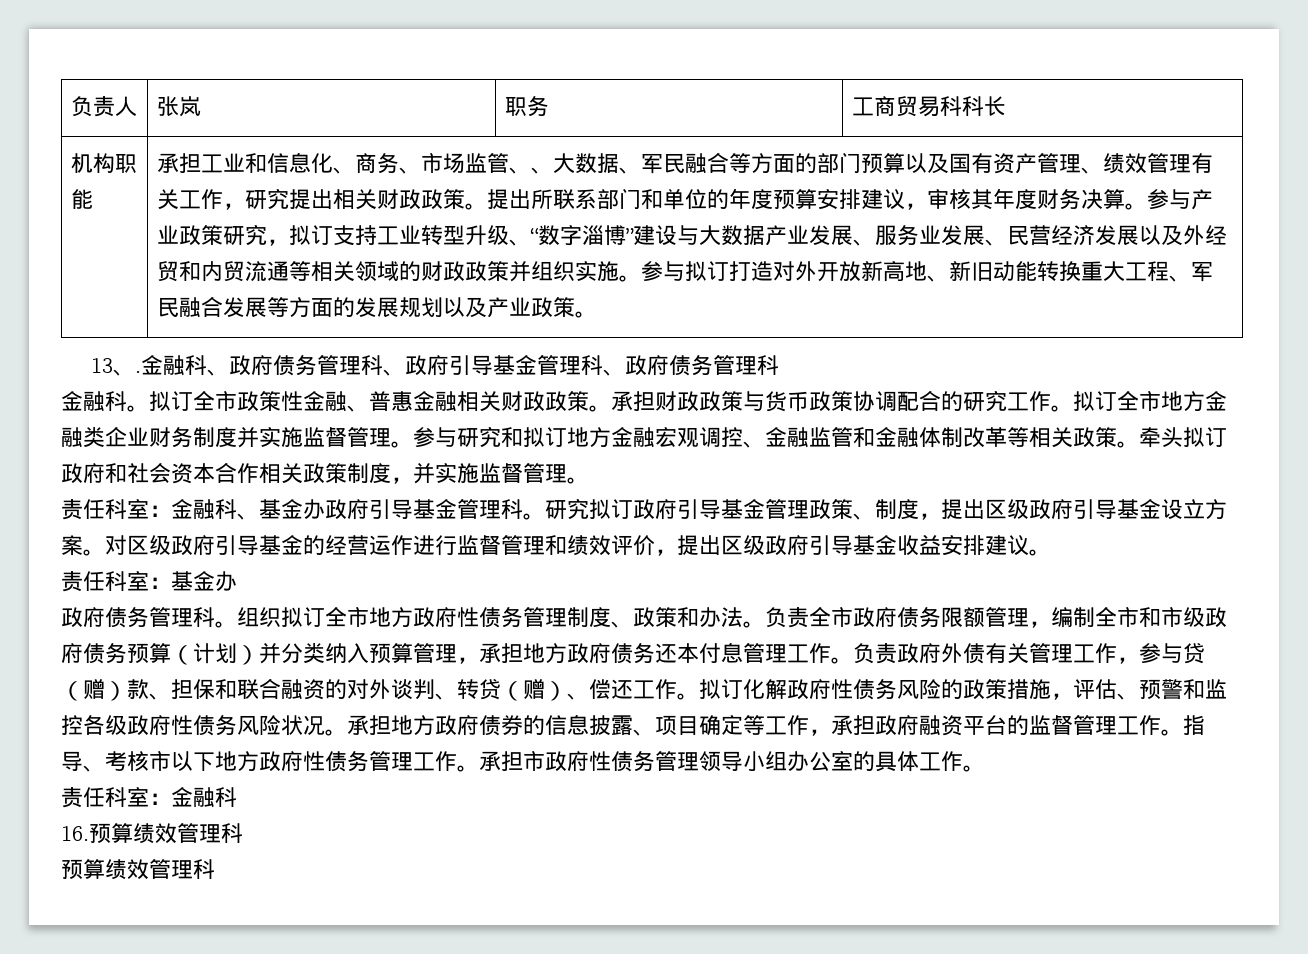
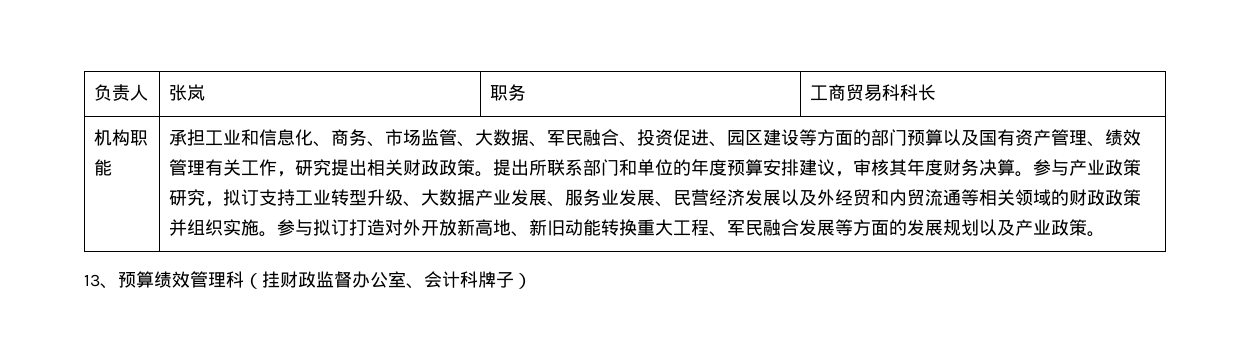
[531,167,554,174] 、 -> (476, 144) none
(730, 162) none -> [619,129,800,147] 、投资促进、园区建设
[530,225,700,246] “数字淄博”建设与 -> (422, 204) none
[135,355,780,376] [61,390,1227,412] [61,426,1227,448] [61,462,589,484] [61,498,1227,520] [61,534,1051,556] [61,571,237,592] [61,607,1227,628] [61,642,1205,665] [61,678,1227,701] [61,714,1205,736] [61,751,985,772] [61,787,237,808] [61,823,243,844] [61,859,215,880] .金融科、政府债务管理科、政府引导基金管理科、政府债务管理科 // 金融科。拟订全市政策性金融、普惠金融相关财政政策。承担财政政策与货币政策协调配合的研究工作。拟订全市地方金融类企业财务制度并实施监督管理。参与研究和拟订地方金融宏观调控、金融监管和金融体制改革等相关政策。牵头拟订政府和社会资本合作相关政策制度，并实施监督管理。 // 责任科室：金融科、基金办政府引导基金管理科。研究拟订政府引导基金管理政策、制度，提出区级政府引导基金设立方案。对区级政府引导基金的经营运作进行监督管理和绩效评价，提出区级政府引导基金收益安排建议。 // 责任科室：基金办 // 政府债务管理科。组织拟订全市地方政府性债务管理制度、政策和办法。负责全市政府债务限额管理，编制全市和市级政府债务预算（计划）并分类纳入预算管理，承担地方政府债务还本付息管理工作。负责政府外债有关管理工作，参与贷（赠）款、担保和联合融资的对外谈判、转贷（赠）、偿还工作。拟订化解政府性债务风险的政策措施，评估、预警和监控各级政府性债务风险状况。承担地方政府债券的信息披露、项目确定等工作，承担政府融资平台的监督管理工作。指导、考核市以下地方政府性债务管理工作。承担市政府性债务管理领导小组办公室的具体工作。 // 责任科室：金融科 // 16.预算绩效管理科 // 预算绩效管理科 -> [118,271,532,289] 预算绩效管理科（挂财政监督办公室、会计科牌子）

